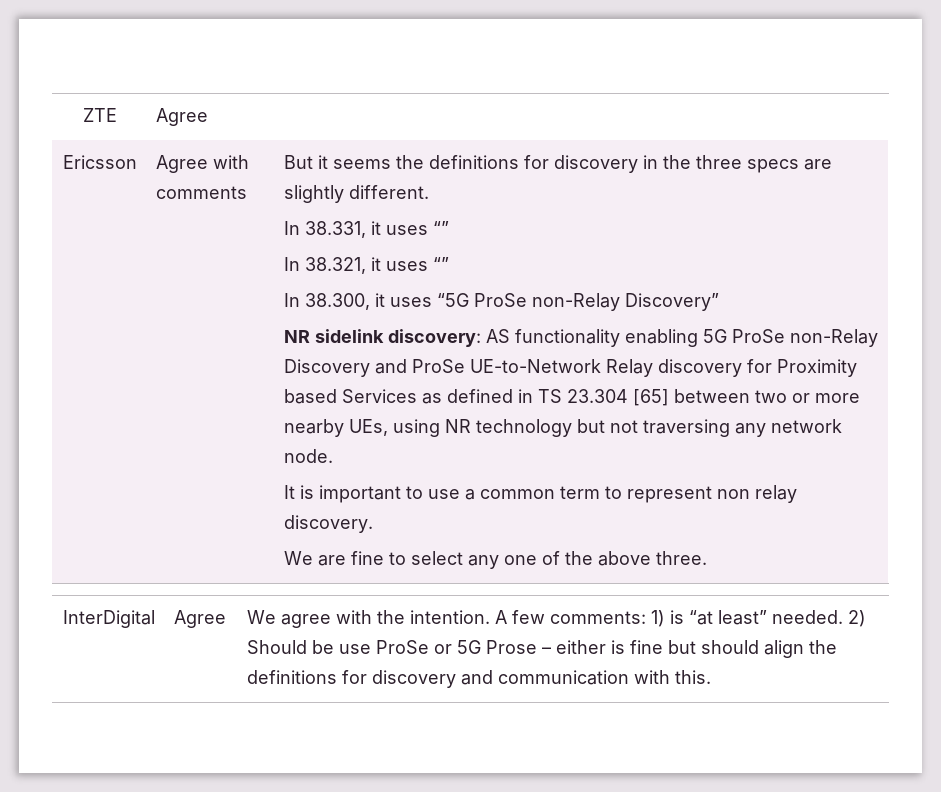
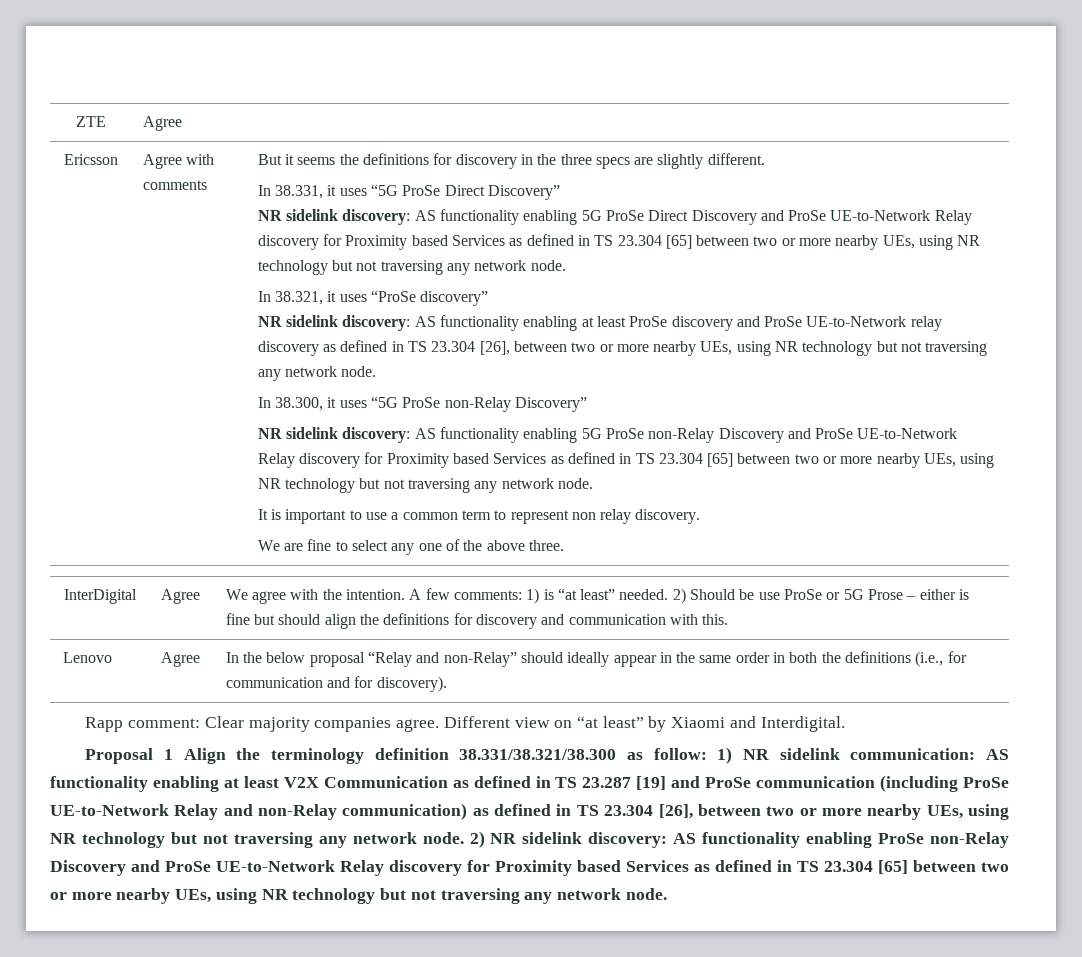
[432,221,449,235] [283,257,449,274] “” // In 38.321, it uses “” -> [370,184,560,200] [257,209,972,225] [257,234,981,250] [257,260,566,275] [257,290,489,306] [257,315,942,331] [257,340,988,356] [257,366,377,381] “5G ProSe Direct Discovery” // NR sidelink discovery: AS functionality enabling 5G ProSe Direct Discovery and ProSe UE-to-Network Relay discovery for Proximity based Services as defined in TS 23.304 [65] between two or more nearby UEs, using NR technology but not traversing any network node. // In 38.321, it uses “ProSe discovery” // NR sidelink discovery: AS functionality enabling at least ProSe discovery and ProSe UE-to-Network relay discovery as defined in TS 23.304 [26], between two or more nearby UEs, using NR technology but not traversing any network node.
(711, 677) none -> [62,652,112,663] [160,652,200,667] [225,651,967,667] [225,676,447,692] [85,716,845,732] [85,747,1009,764] [50,775,1009,792] [50,803,1010,820] [50,831,1009,848] [50,860,1009,876] [50,888,667,904] // Lenovo | Agree | In the below proposal “Relay and non-Relay” should ideally appear in the same order in both the definitions (i.e., for communication and for discovery). // Rapp comment: Clear majority companies agree. Different view on “at least” by Xiaomi and Interdigital. // Proposal 1 Align the terminology definition 38.331/38.321/38.300 as follow: 1) NR sidelink communication: AS functionality enabling at least V2X Communication as defined in TS 23.287 [19] and ProSe communication (including ProSe UE-to-Network Relay and non-Relay communication) as defined in TS 23.304 [26], between two or more nearby UEs, using NR technology but not traversing any network node. 2) NR sidelink discovery: AS functionality enabling ProSe non-Relay Discovery and ProSe UE-to-Network Relay discovery for Proximity based Services as defined in TS 23.304 [65] between two or more nearby UEs, using NR technology but not traversing any network node.

